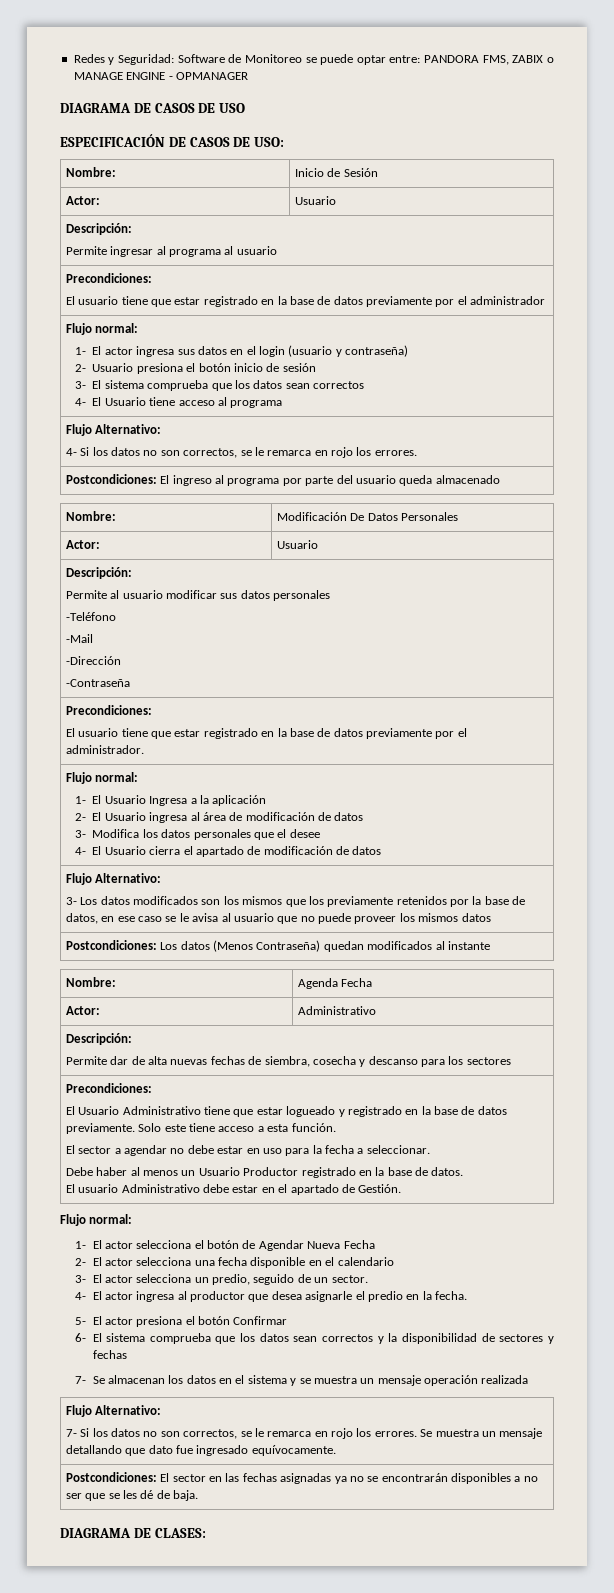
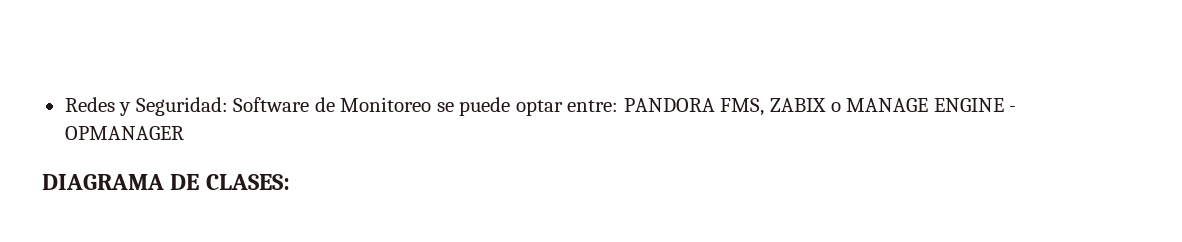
[60,103,246,113] [60,134,285,147] [65,167,116,177] [294,168,378,177] [65,196,100,205] [294,196,336,205] [65,223,132,235] [65,246,277,257] [65,273,152,283] [65,296,546,307] [65,323,139,335] [75,345,409,357] [75,363,316,374] [75,380,365,391] [75,397,283,408] [65,424,162,436] [65,447,417,458] [65,474,500,486] [65,511,116,521] [276,512,459,521] [65,540,100,549] [276,540,318,549] [65,567,132,579] [65,590,331,601] [65,612,116,621] [65,634,93,643] [65,656,121,665] [65,679,130,687] [65,705,152,715] [65,728,467,739] [65,745,144,754] [65,772,139,784] [75,795,267,806] [75,812,364,823] [75,829,320,840] [75,846,382,857] [65,873,162,885] [65,896,526,907] [65,913,491,924] [65,940,490,952] [65,977,116,987] [297,978,373,989] [65,1006,100,1015] [297,1006,376,1015] [65,1033,132,1045] [65,1056,511,1067] [65,1083,152,1093] [65,1106,507,1117] [65,1123,336,1134] [65,1145,430,1156] [65,1167,464,1178] [65,1184,402,1195] [60,1214,133,1226] [75,1240,375,1251] [75,1257,394,1268] [75,1274,368,1285] [75,1291,468,1302] [75,1316,288,1327] [75,1333,554,1344] [92,1350,127,1359] [75,1375,529,1386] [65,1405,162,1417] [65,1428,543,1439] [65,1445,336,1456] [65,1472,538,1484] [65,1490,199,1501] // DIAGRAMA DE CASOS DE USO // ESPECIFICACIÓN DE CASOS DE USO: // Nombre: | Inicio de Sesión // Actor: | Usuario // Descripción: // Permite ingresar al programa al usuario // Precondiciones: // El usuario tiene que estar registrado en la base de datos previamente por el administrador // Flujo normal: // 1- El actor ingresa sus datos en el login (usuario y contraseña) // 2- Usuario presiona el botón inicio de sesión // 3- El sistema comprueba que los datos sean correctos // 4- El Usuario tiene acceso al programa // Flujo Alternativo: // 4- Si los datos no son correctos, se le remarca en rojo los errores. // Postcondiciones: El ingreso al programa por parte del usuario queda almacenado // Nombre: | Modificación De Datos Personales // Actor: | Usuario // Descripción: // Permite al usuario modificar sus datos personales // -Teléfono // -Mail // -Dirección // -Contraseña // Precondiciones: // El usuario tiene que estar registrado en la base de datos previamente por el administrador. // Flujo normal: // 1- El Usuario Ingresa a la aplicación // 2- El Usuario ingresa al área de modificación de datos // 3- Modifica los datos personales que el desee // 4- El Usuario cierra el apartado de modificación de datos // Flujo Alternativo: // 3- Los datos modificados son los mismos que los previamente retenidos por la base de datos, en ese caso se le avisa al usuario que no puede proveer los mismos datos // Postcondiciones: Los datos (Menos Contraseña) quedan modificados al instante // Nombre: | Agenda Fecha // Actor: | Administrativo // Descripción: // Permite dar de alta nuevas fechas de siembra, cosecha y descanso para los sectores // Precondiciones: // El Usuario Administrativo tiene que estar logueado y registrado en la base de datos previamente. Solo este tiene acceso a esta función. // El sector a agendar no debe estar en uso para la fecha a seleccionar. // Debe haber al menos un Usuario Productor registrado en la base de datos. // El usuario Administrativo debe estar en el apartado de Gestión. // Flujo normal: // 1- El actor selecciona el botón de Agendar Nueva Fecha // 2- El actor selecciona una fecha disponible en el calendario // 3- El actor selecciona un predio, seguido de un sector. // 4- El actor ingresa al productor que desea asignarle el predio en la fecha. // 5- El actor presiona el botón Confirmar // 6- El sistema comprueba que los datos sean correctos y la disponibilidad de sectores y fechas // 7- Se almacenan los datos en el sistema y se muestra un mensaje operación realizada // Flujo Alternativo: // 7- Si los datos no son correctos, se le remarca en rojo los errores. Se muestra un mensaje detallando que dato fue ingresado equívocamente. // Postcondiciones: El sector en las fechas asignadas ya no se encontrarán disponibles a no ser que se les dé de baja. -> (184, 133) none

